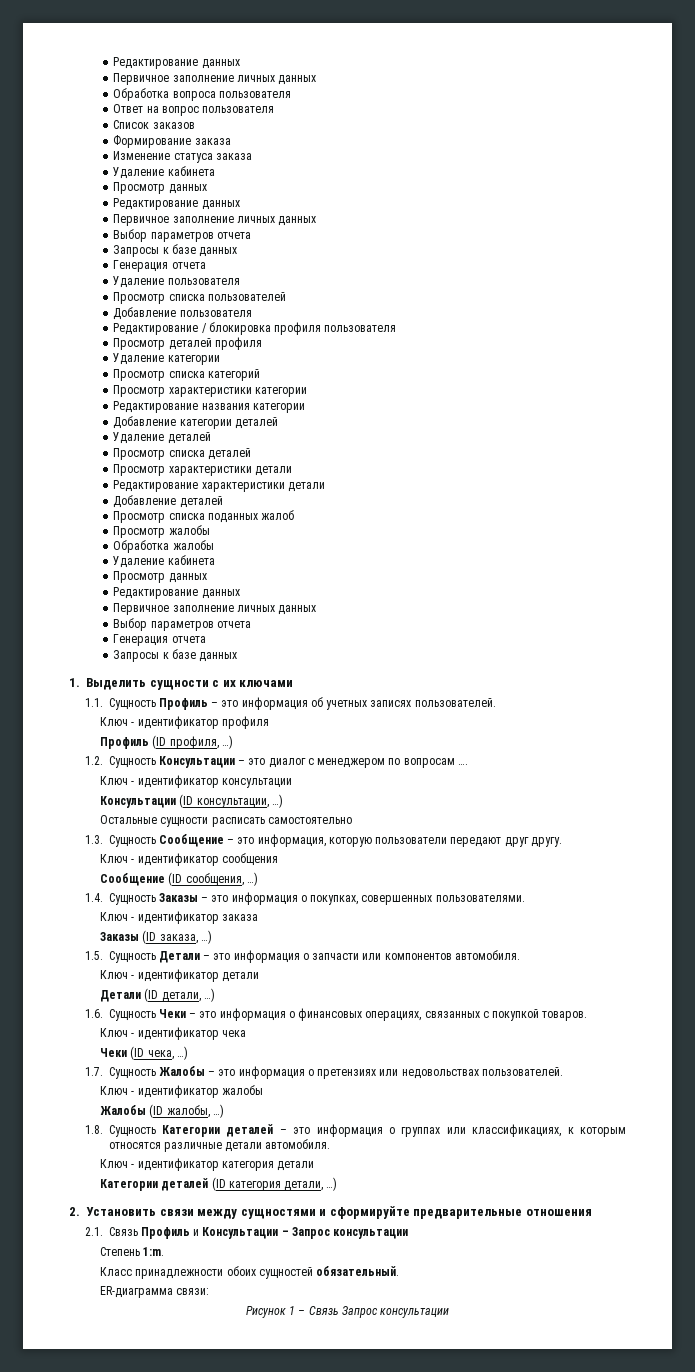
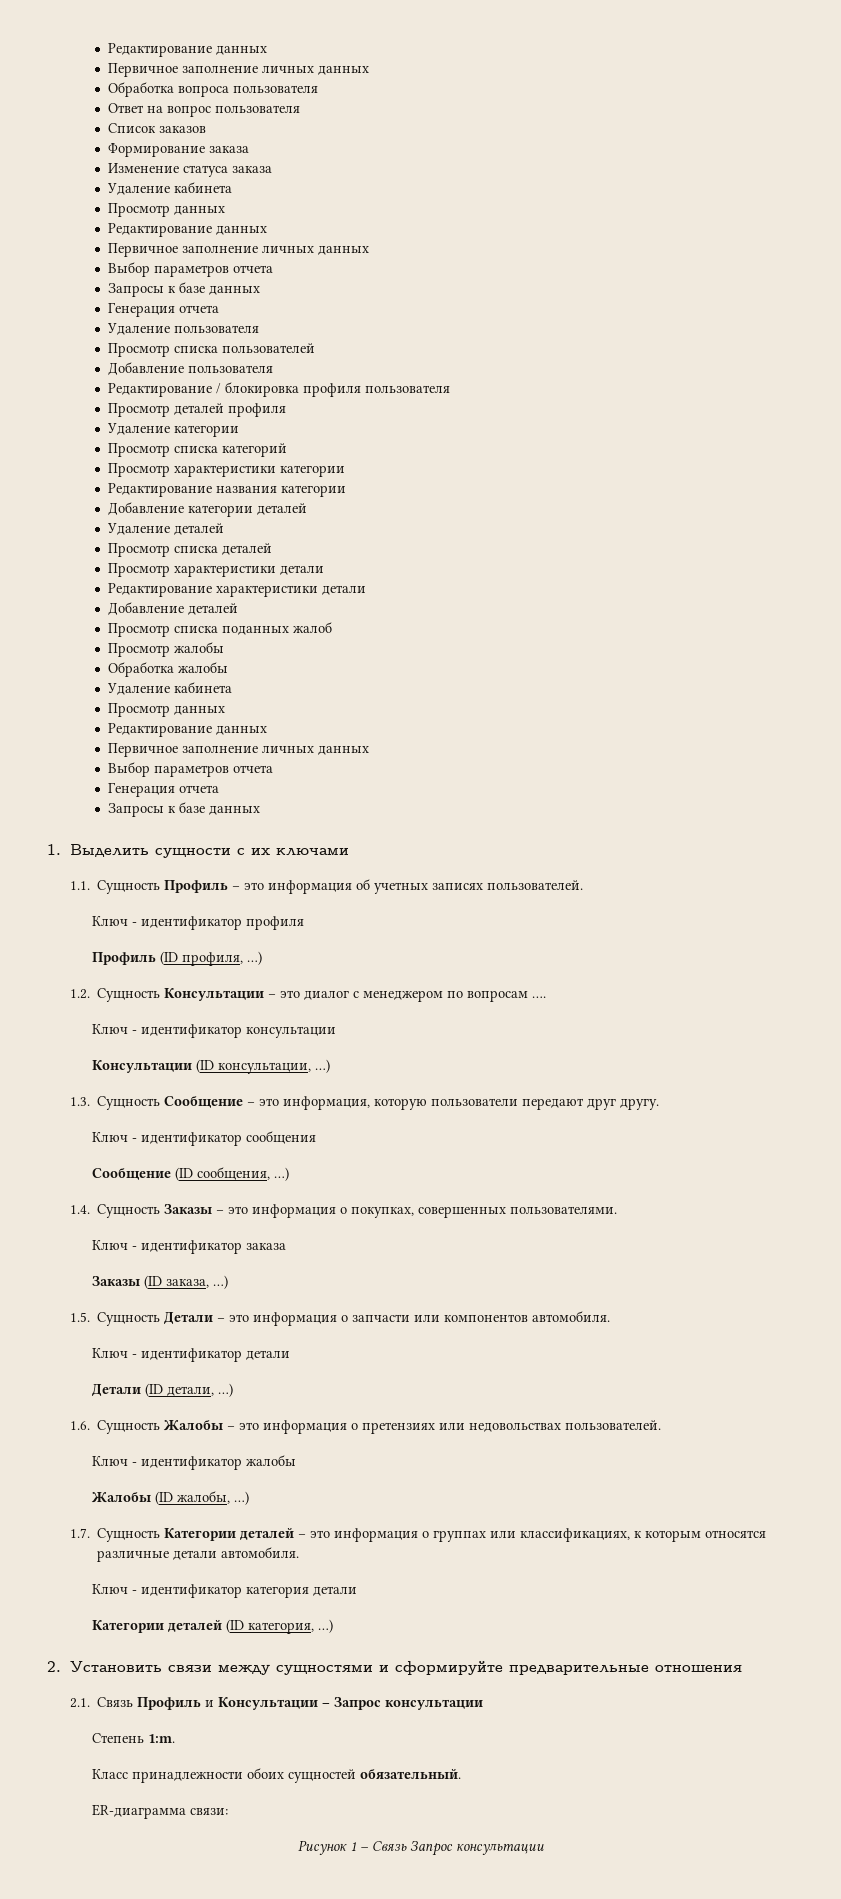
[100,815,352,827] // Остальные сущности расписать самостоятельно -> (331, 1066) none
[158,1008,588,1021] [100,1027,246,1040] [100,1046,188,1060] [84,1067,156,1079] Чеки – это информация о финансовых операциях, связанных с покупкой товаров. // Ключ - идентификатор чека // Чеки (ID чека, …) // 1.7. Сущность -> (160, 1427) none
[84,1125,103,1134] 1.8. -> [69,1528,90,1538] 1.7.
[228,1181,324,1191] категория детали, -> [248,1622,315,1634] категория,

